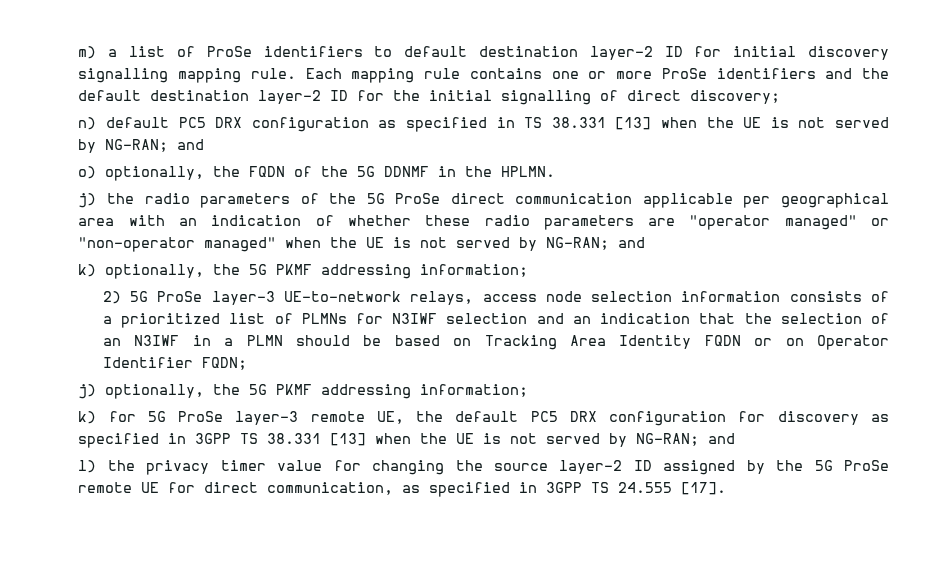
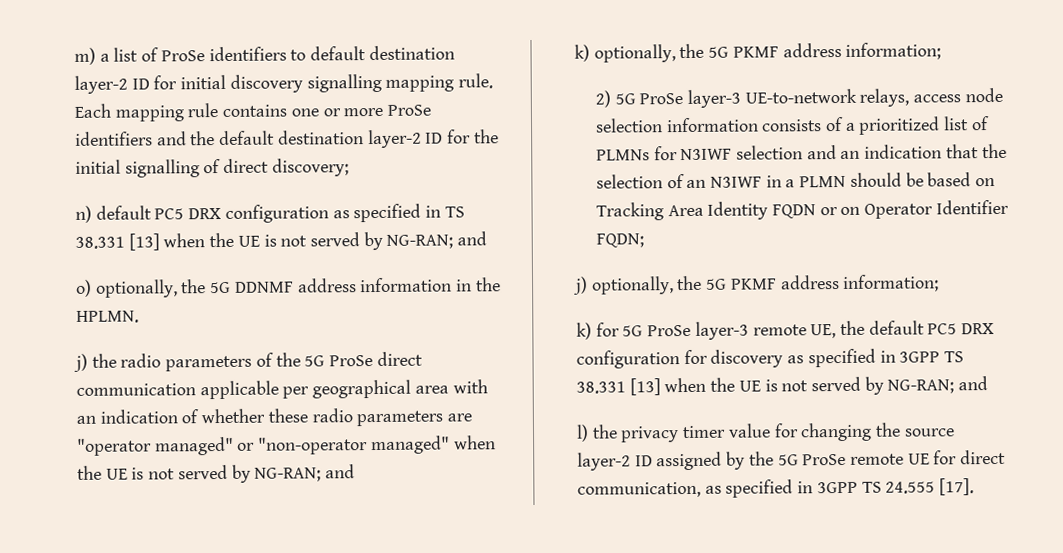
[249,166,430,177] FQDN of the 5G DDNMF -> [210,277,453,294] 5G DDNMF address information
[321,264,412,279] addressing -> [782,42,842,58] address
[321,384,412,399] addressing -> [779,275,840,290] address

